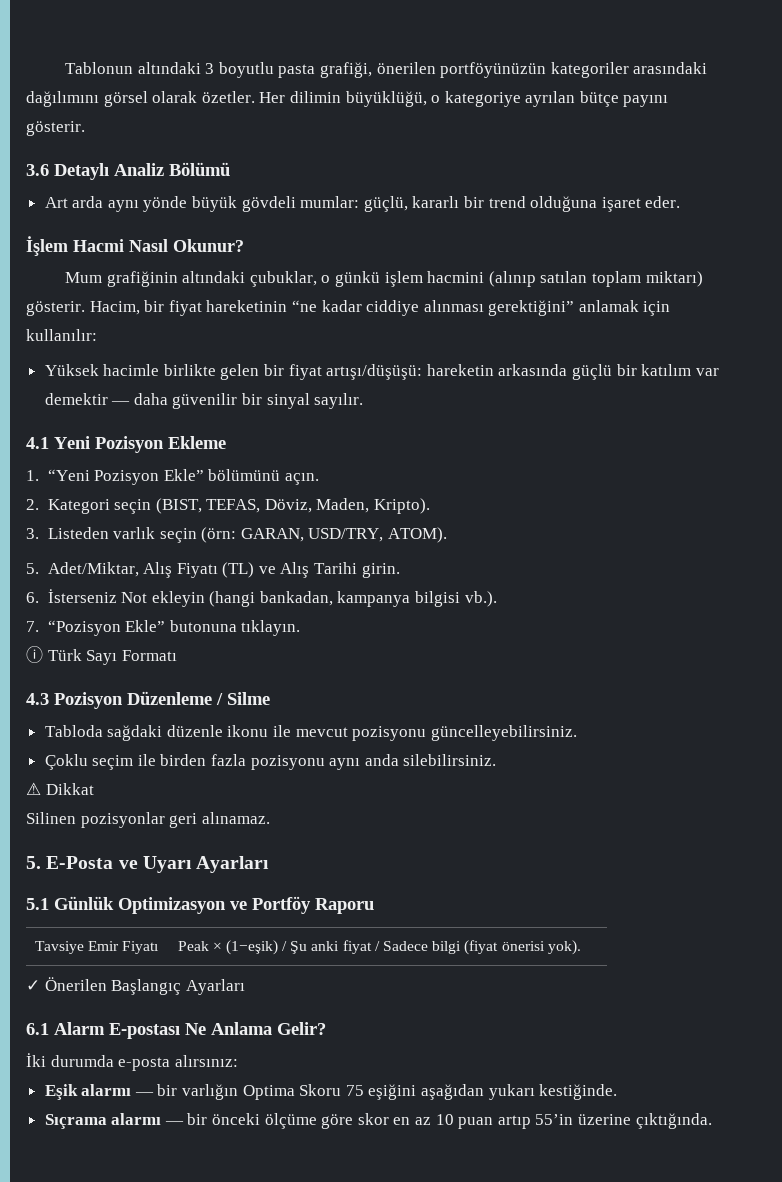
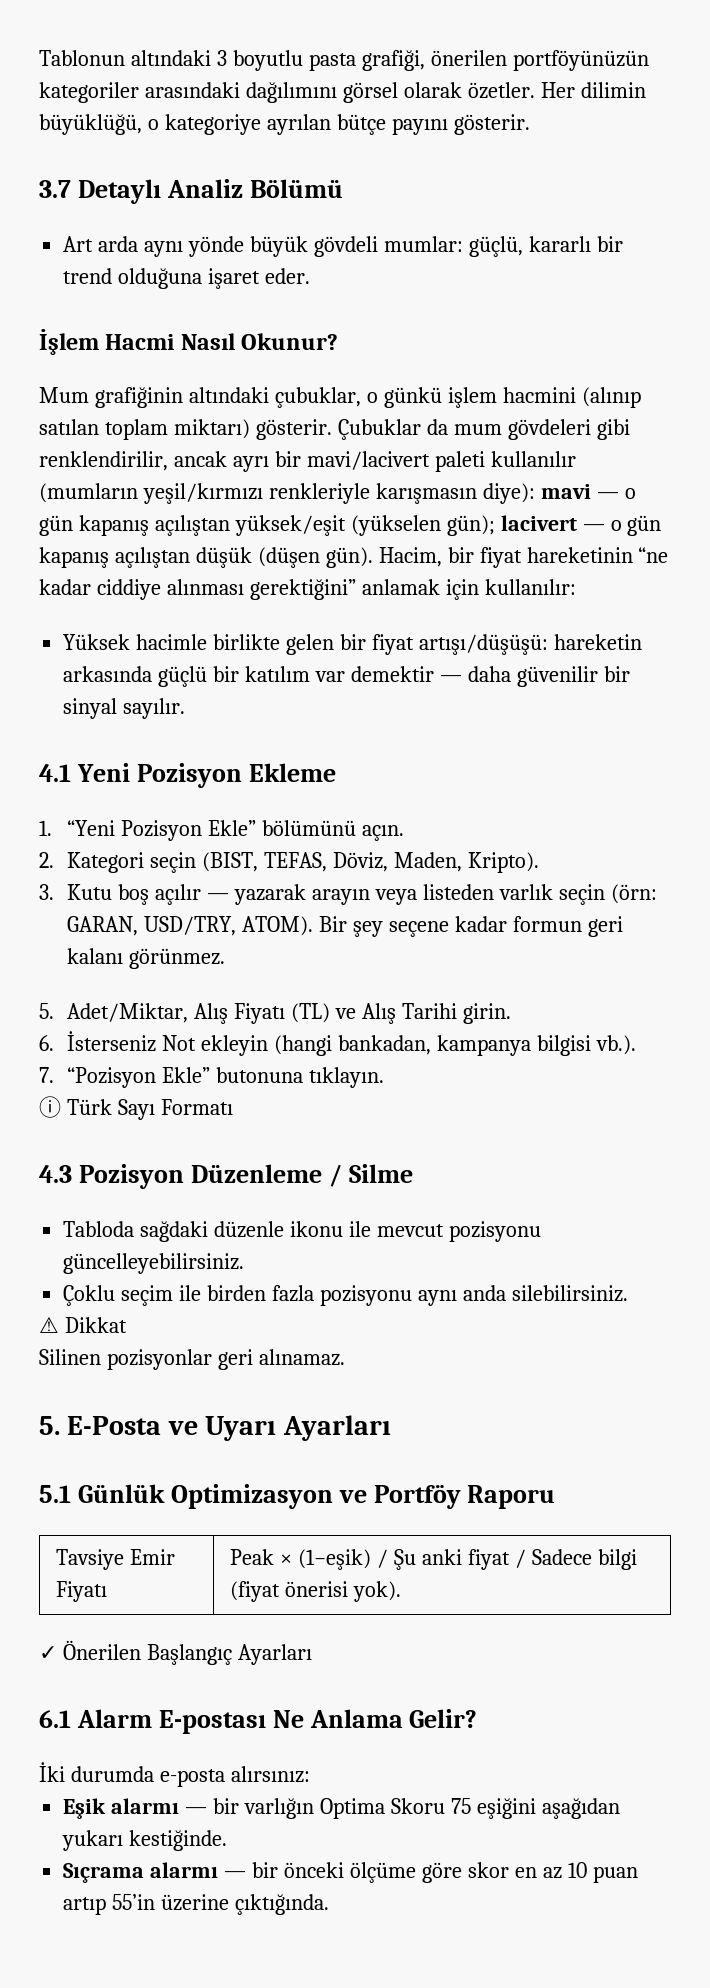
[26,164,49,176] 3.6 -> [39,180,71,198] 3.7
(85, 308) none -> [337,419,630,440] [39,451,576,472] [39,483,636,504] [39,515,662,536] [39,547,373,568] Çubuklar da mum gövdeleri gibi renklendirilir, ancak ayrı bir mavi/lacivert paleti kullanılır (mumların yeşil/kırmızı renkleriyle karışmasın diye): mavi — o gün kapanış açılıştan yüksek/eşit (yükselen gün); lacivert — o gün kapanış açılıştan düşük (düşen gün).
[47,527,109,539] Listeden -> [67,884,494,905] Kutu boş açılır — yazarak arayın veya listeden
(448, 535) none -> [319,916,623,937] [67,948,226,969] Bir şey seçene kadar formun geri kalanı görünmez.

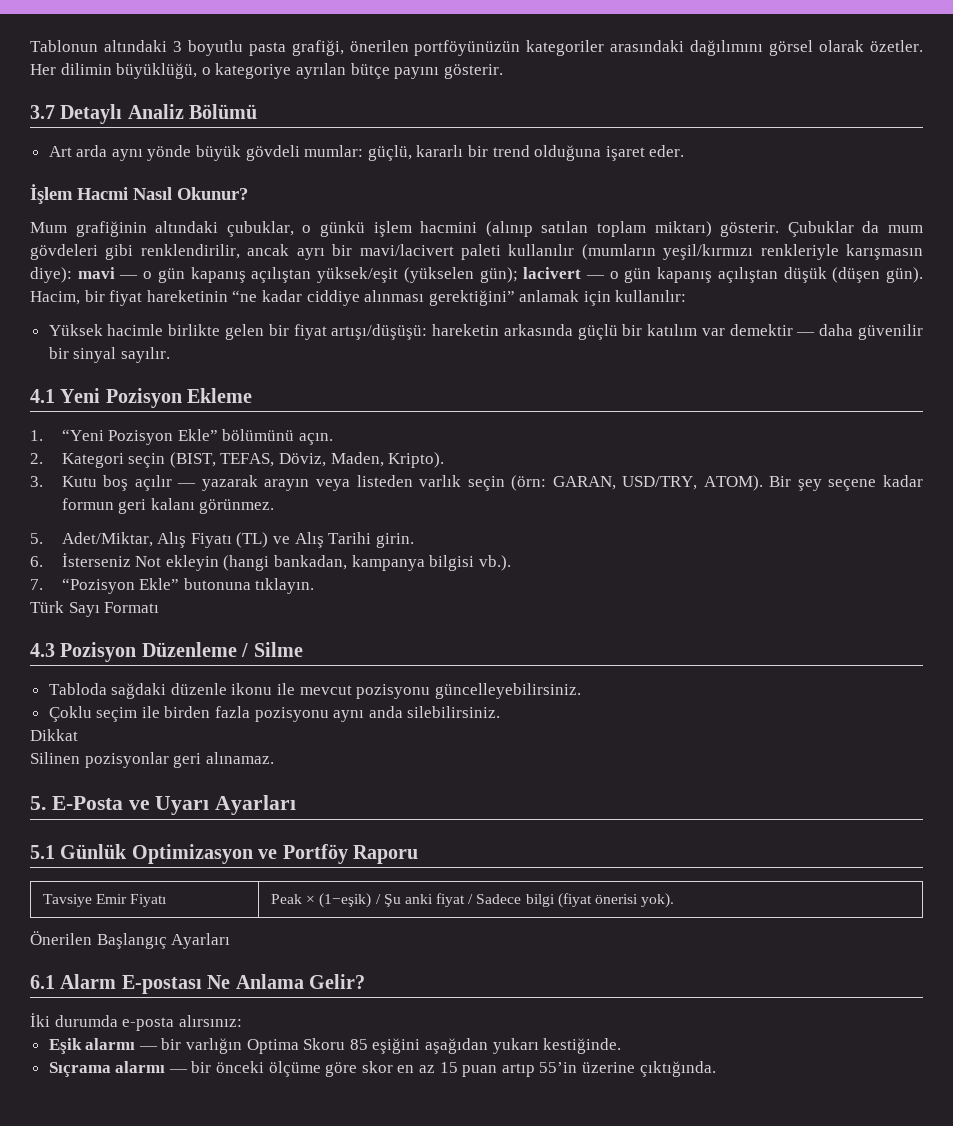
[39,1096,61,1118] ⓘ -> (315, 586) none
[39,1316,59,1333] ⚠ -> (501, 712) none
[39,1646,57,1660] ✓ -> (675, 900) none
[450,1798,471,1814] 75 -> [349,1039,368,1050] 85
[567,1862,587,1878] 10 -> [439,1062,458,1073] 15

